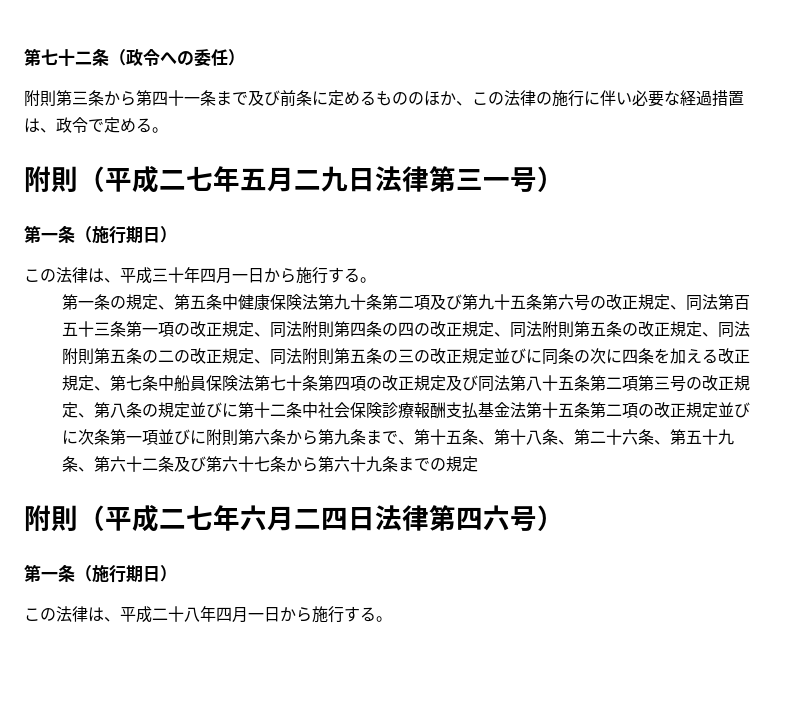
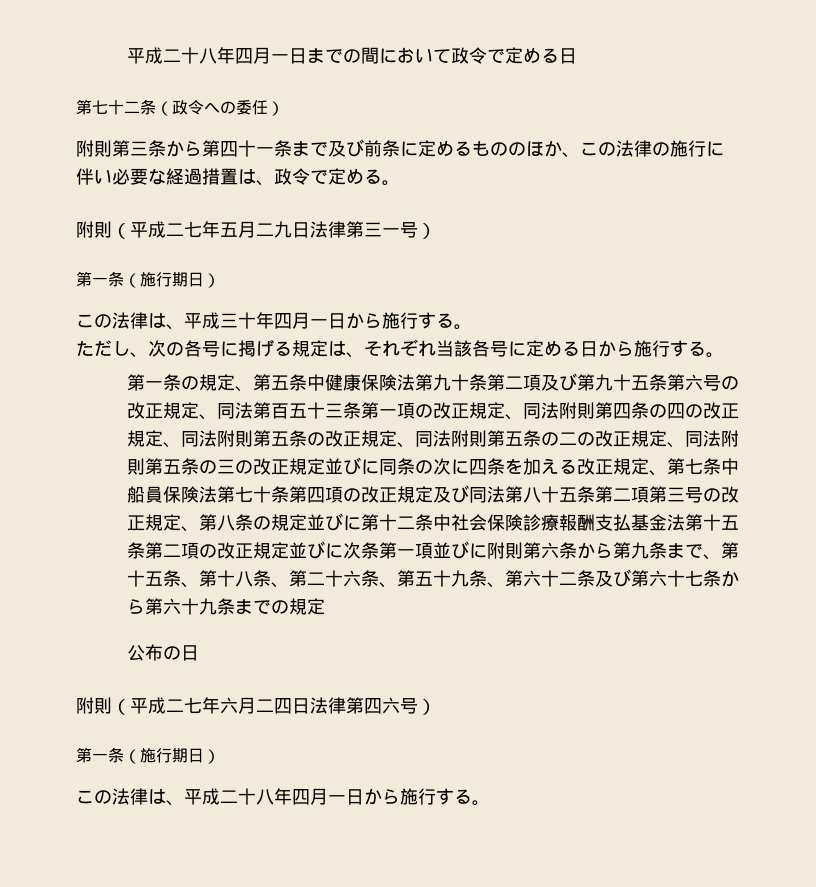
(24, 57) none -> [127,47,578,64] 平成二十八年四月一日までの間において政令で定める日 //
(376, 280) none -> [76,339,724,358] // ただし、次の各号に掲げる規定は、それぞれ当該各号に定める日から施行する。
(478, 464) none -> [127,644,200,661] // 公布の日

